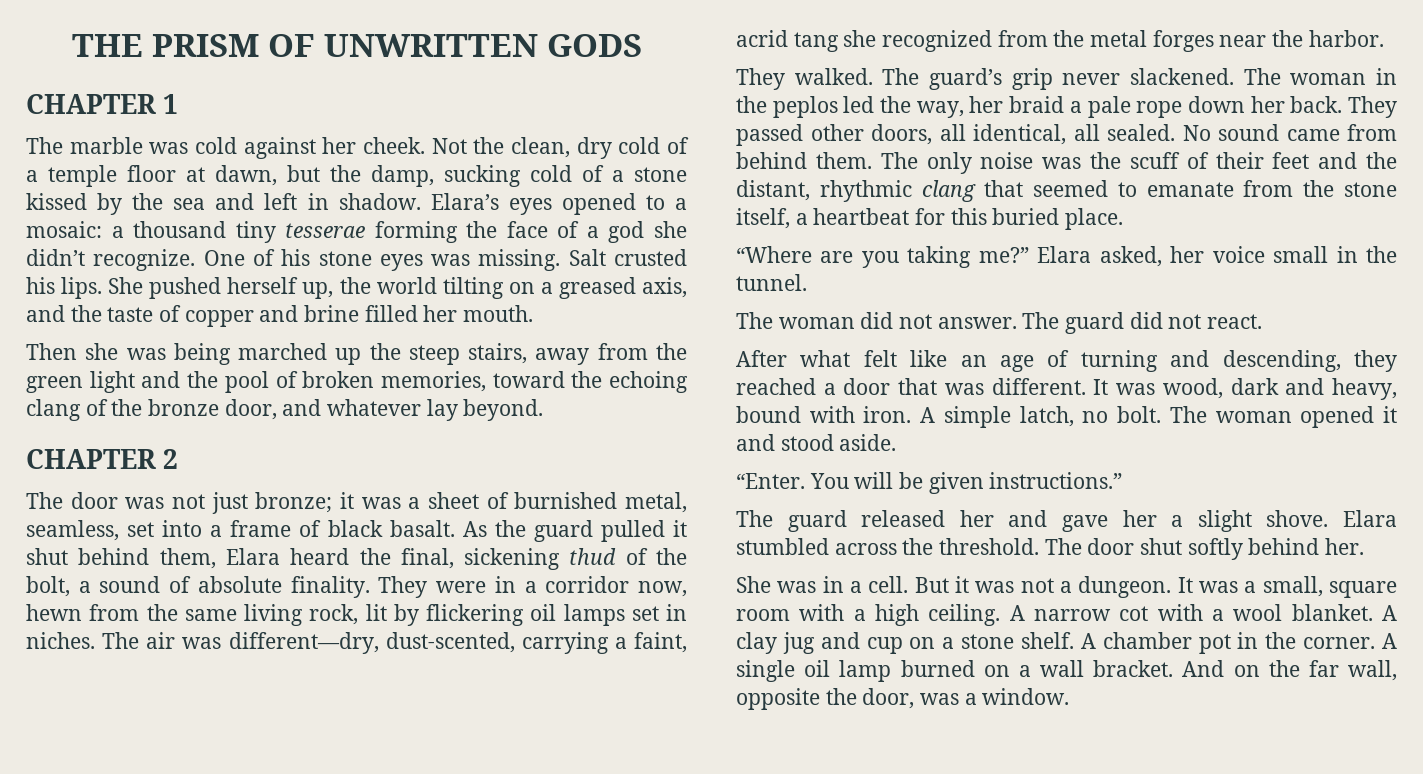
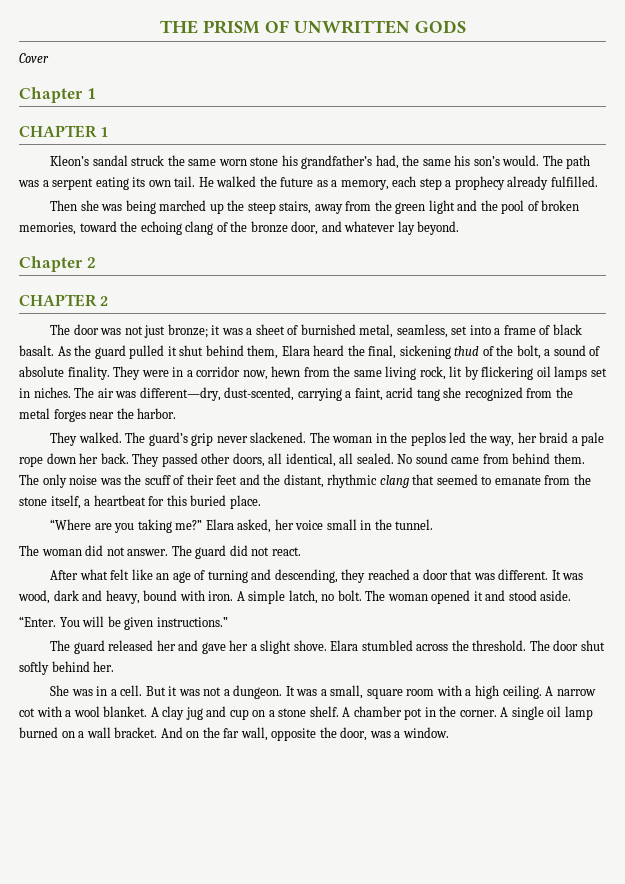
(642, 45) none -> [19,53,49,63] [19,87,96,103] // Cover // Chapter 1
[26,137,689,159] [26,165,687,187] [26,193,688,215] [26,221,687,243] [26,249,687,271] [26,277,687,299] [26,305,534,327] The marble was cold against her cheek. Not the clean, dry cold of a temple floor at dawn, but the damp, sucking cold of a stone kissed by the sea and left in shadow. Elara’s eyes opened to a mosaic: a thousand tiny tesserae forming the face of a god she didn’t recognize. One of his stone eyes was missing. Salt crusted his lips. She pushed herself up, the world tilting on a greased axis, and the taste of copper and brine filled her mouth. -> [50,155,591,169] [18,176,598,190] Kleon’s sandal struck the same worn stone his grandfather’s had, the same his son’s would. The path was a serpent eating its own tail. He walked the future as a memory, each step a prophecy already fulfilled.
(544, 410) none -> [19,256,96,272] // Chapter 2

